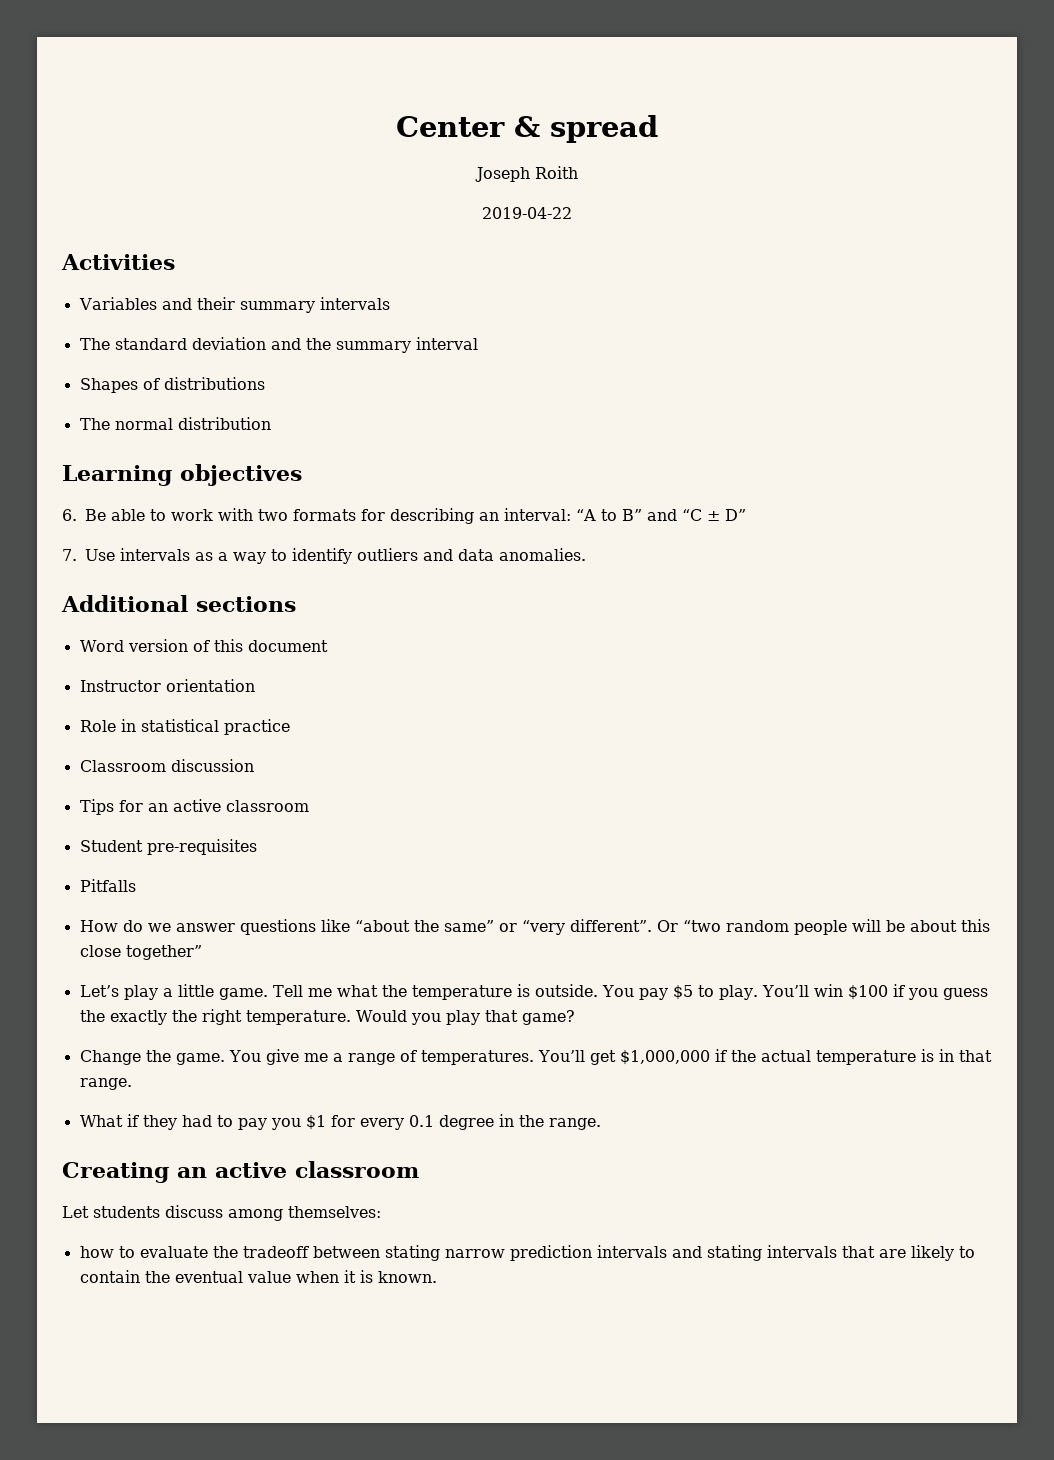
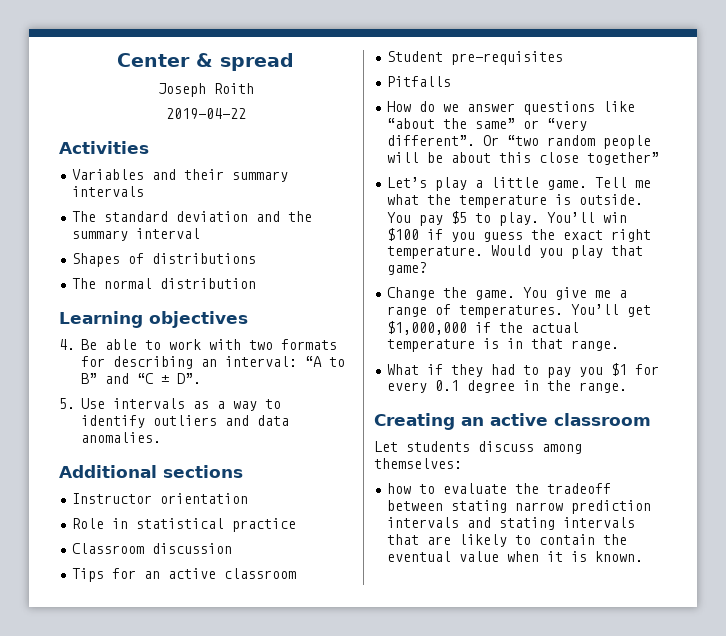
[62,509,77,521] 6. -> [59,339,75,350] 4.
[724,509,746,521] [62,549,77,561] D” // 7. -> [177,373,201,384] [59,398,75,409] D”. // 5.
[79,639,328,652] // Word version of this document -> (243, 471) none
[109,1010,197,1025] exactly the -> [563,230,604,240] exact

